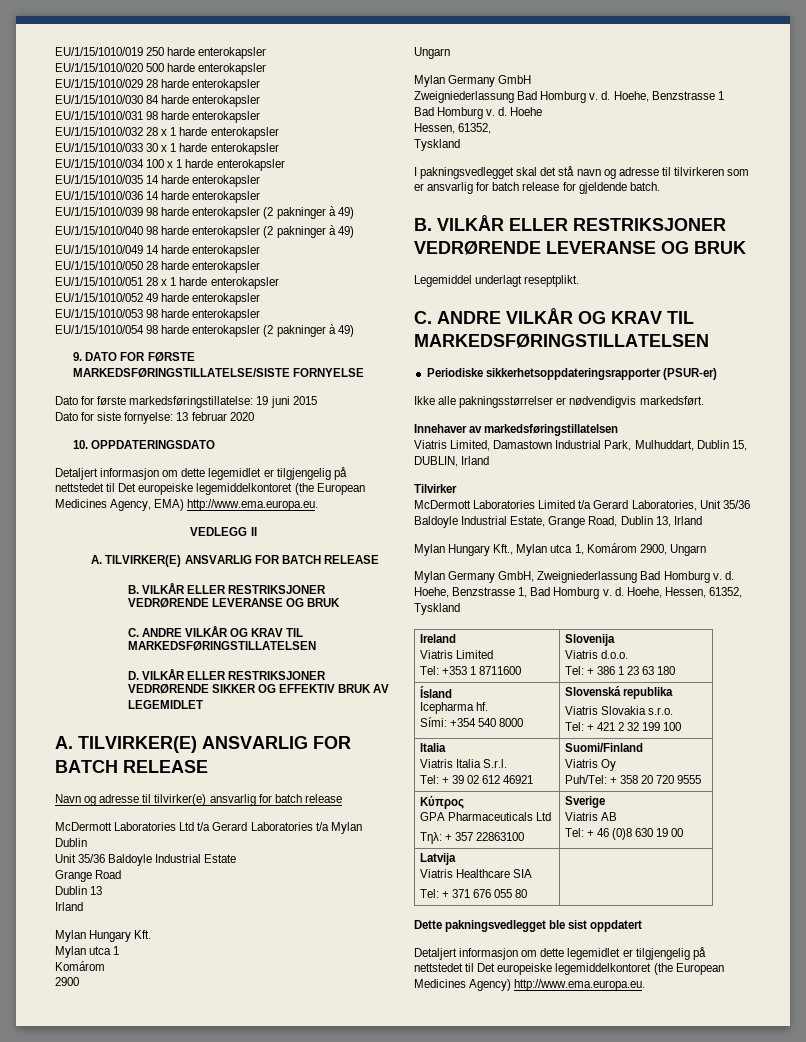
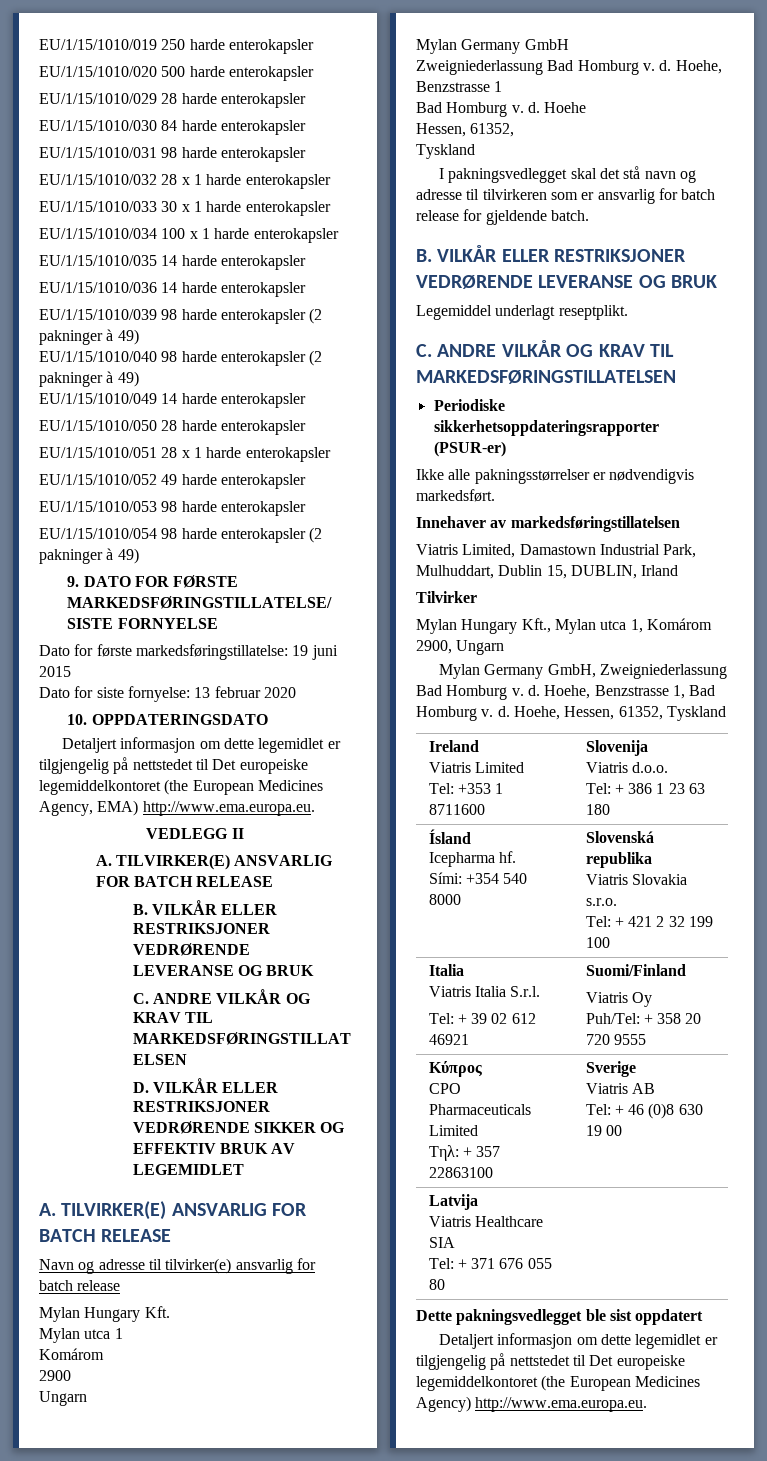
[55,822,362,834] [55,838,87,847] [55,854,237,866] [55,870,122,882] [55,886,103,895] [55,902,83,911] // McDermott Laboratories Ltd t/a Gerard Laboratories t/a Mylan Dublin // Unit 35/36 Baldoyle Industrial Estate // Grange Road // Dublin 13 // Irland -> (121, 1285) none
[414,500,750,511] [414,516,702,528] // McDermott Laboratories Limited t/a Gerard Laboratories, Unit 35/36 Baldoyle Industrial Estate, Grange Road, Dublin 13, Irland -> (477, 597) none
[419,812,551,821] GPA Pharmaceuticals Ltd -> [428,1083,461,1094] [428,1104,531,1115] [428,1125,478,1136] CPO Pharmaceuticals Limited

